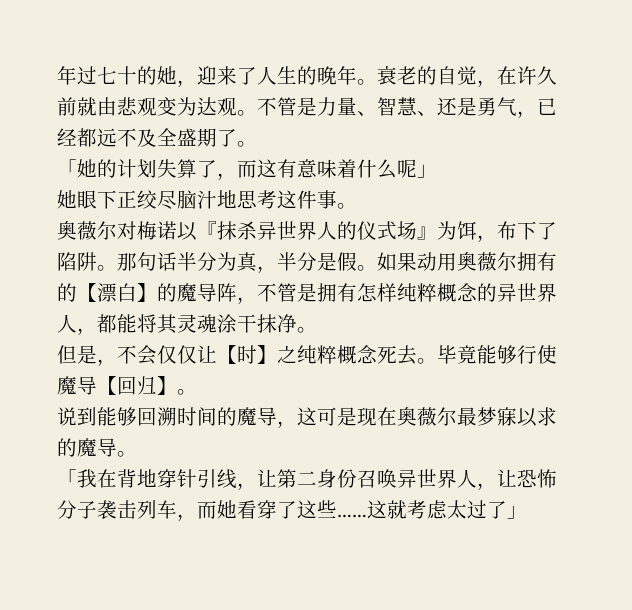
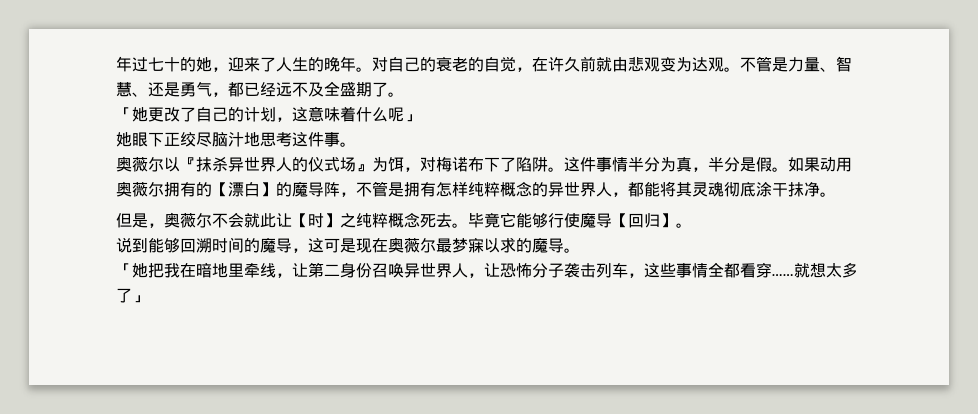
(377, 82) none -> [372,57,436,72] 对自己的
[537,98,557,115] [57,128,97,147] 已经都 -> [228,82,276,97] 都已经
[97,159,297,180] 的计划失算了，而这有 -> [148,107,308,122] 更改了自己的计划，这
[117,221,177,240] 对梅诺 -> (164, 164) none
(497, 238) none -> [420,157,468,172] 对梅诺
[117,252,177,271] 那句话 -> [564,157,628,172] 这件事情
(217, 323) none -> [724,182,756,197] 彻底
[117,345,197,365] 不会仅仅 -> [164,212,276,228] 奥薇尔不会就此
(477, 354) none -> [500,212,516,227] 它
[77,469,217,488] 我在背地穿针引 -> [132,262,260,278] 她把我在暗地里牵
[197,500,487,519] 而她看穿了这些……这就考虑太过 -> [644,262,858,278] 这些事情全都看穿……就想太多

